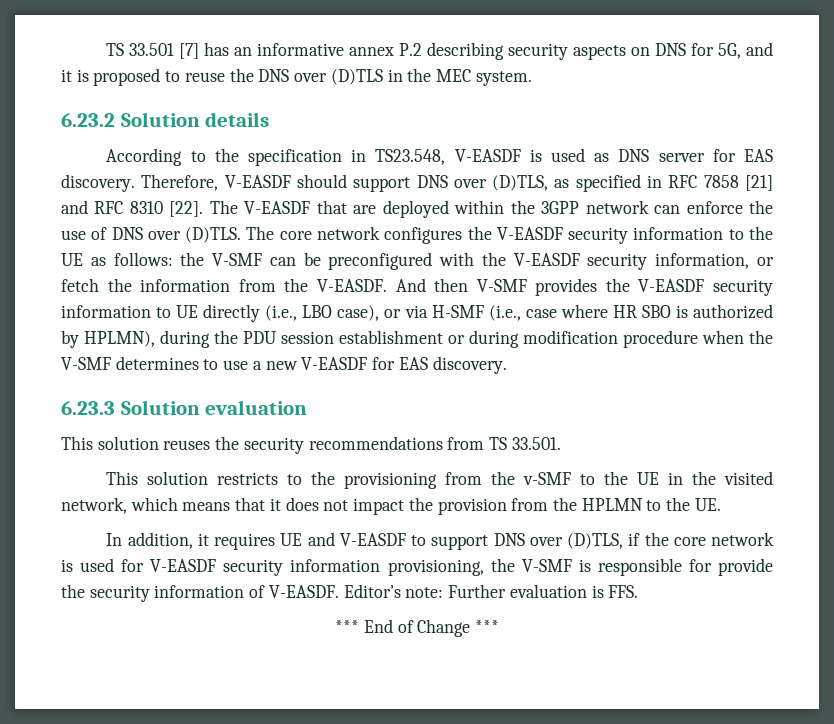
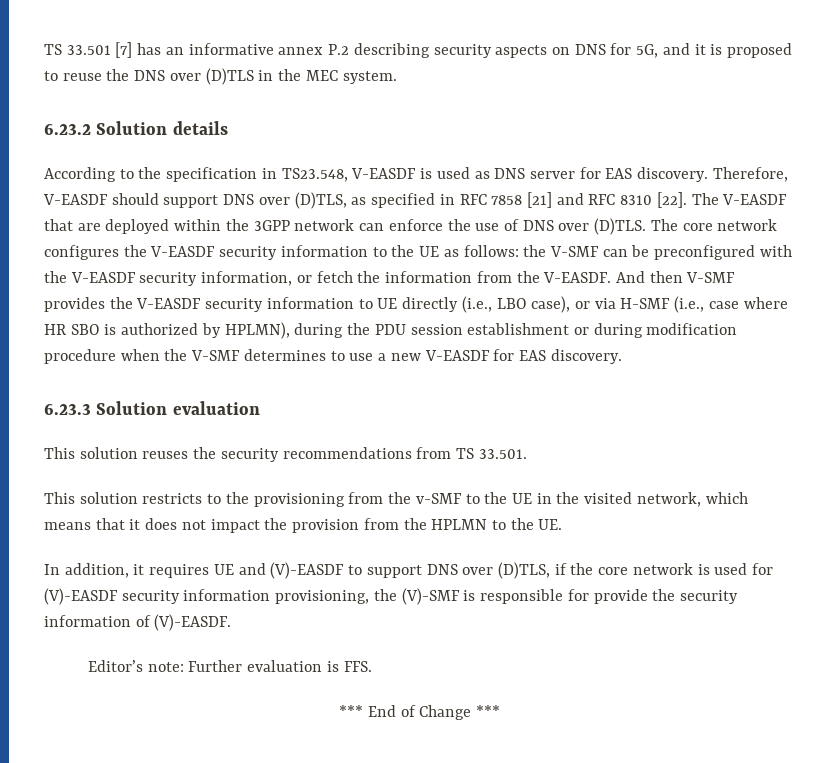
[339,533,406,546] V-EASDF -> [270,562,345,579] (V)-EASDF
[150,559,217,572] V-EASDF -> [44,588,118,605] (V)-EASDF
[521,559,572,572] V-SMF -> [401,588,460,605] (V)-SMF
[268,585,339,598] V-EASDF. -> [154,614,232,631] (V)-EASDF. //

